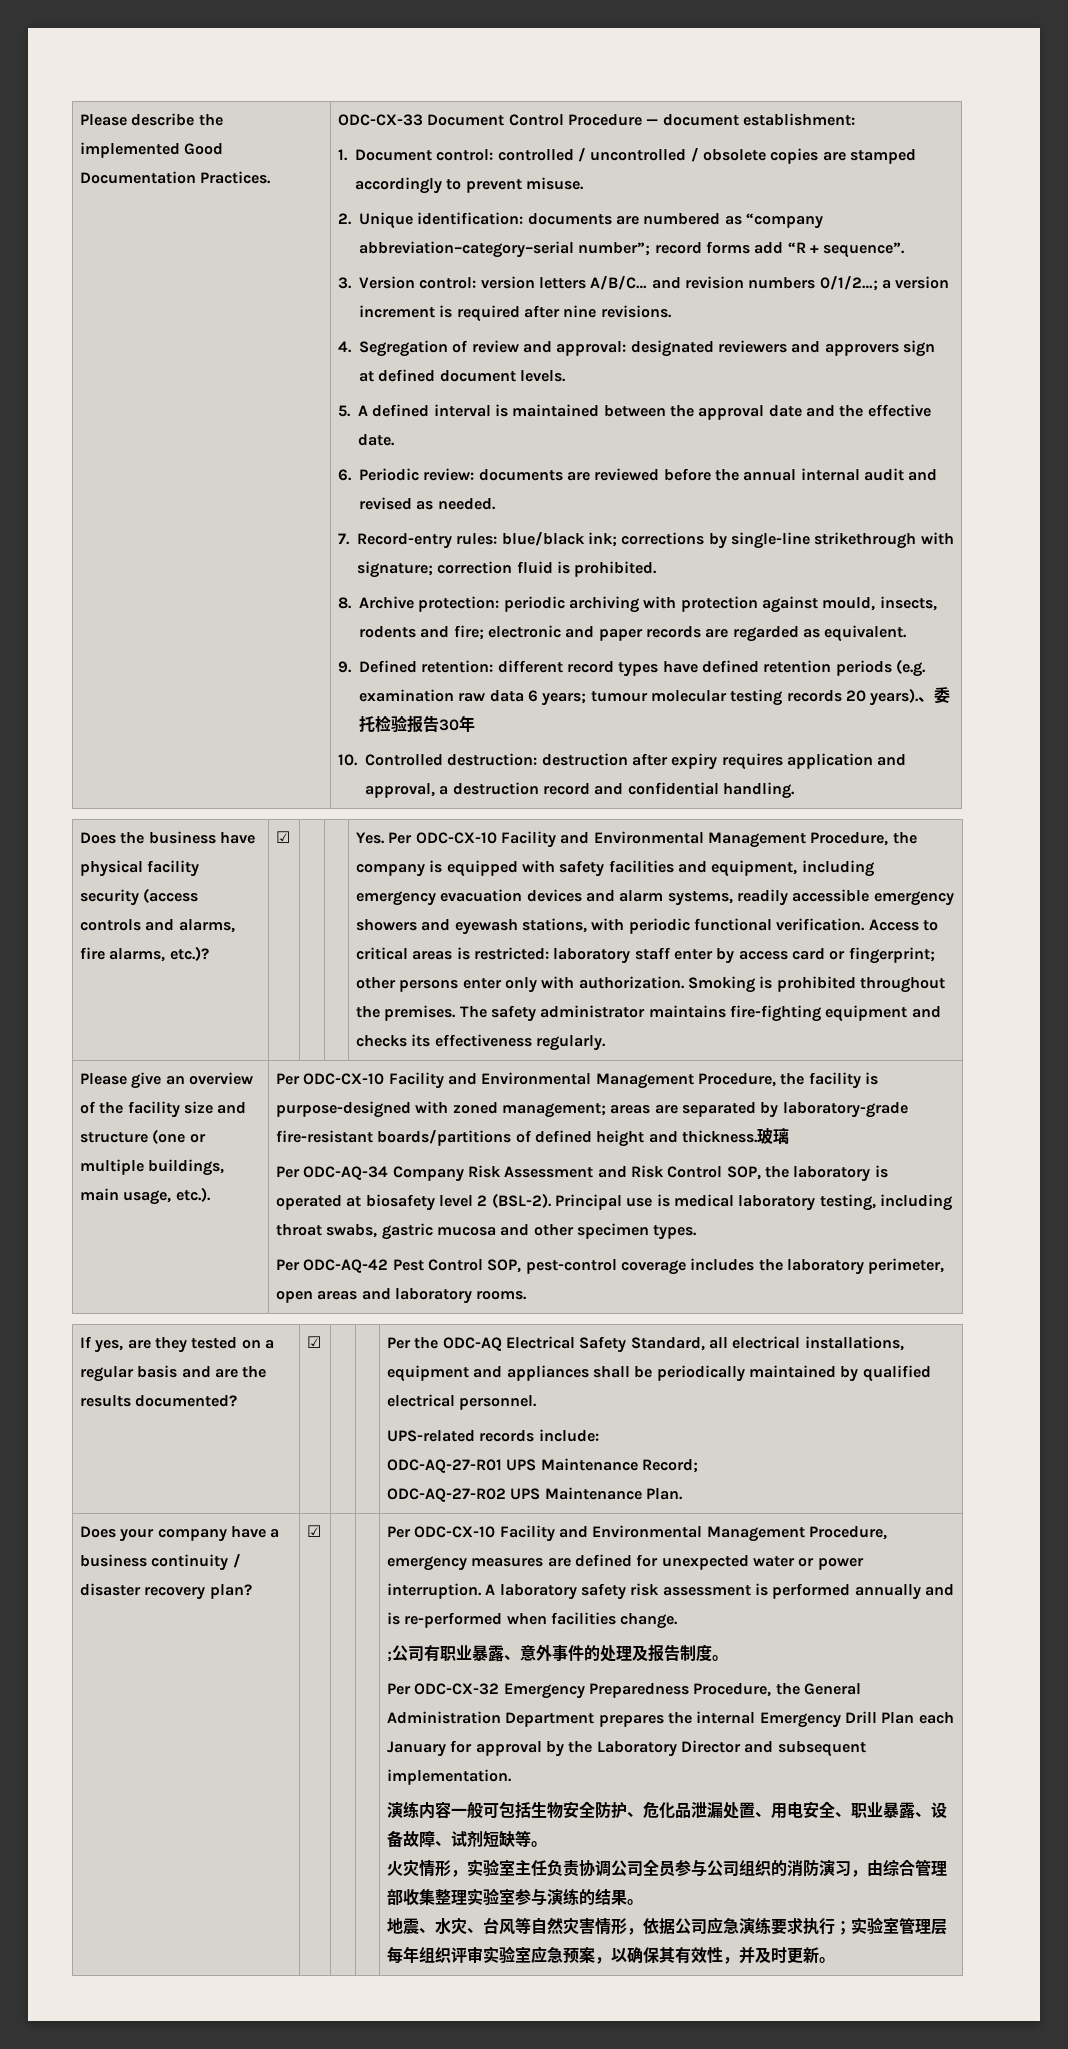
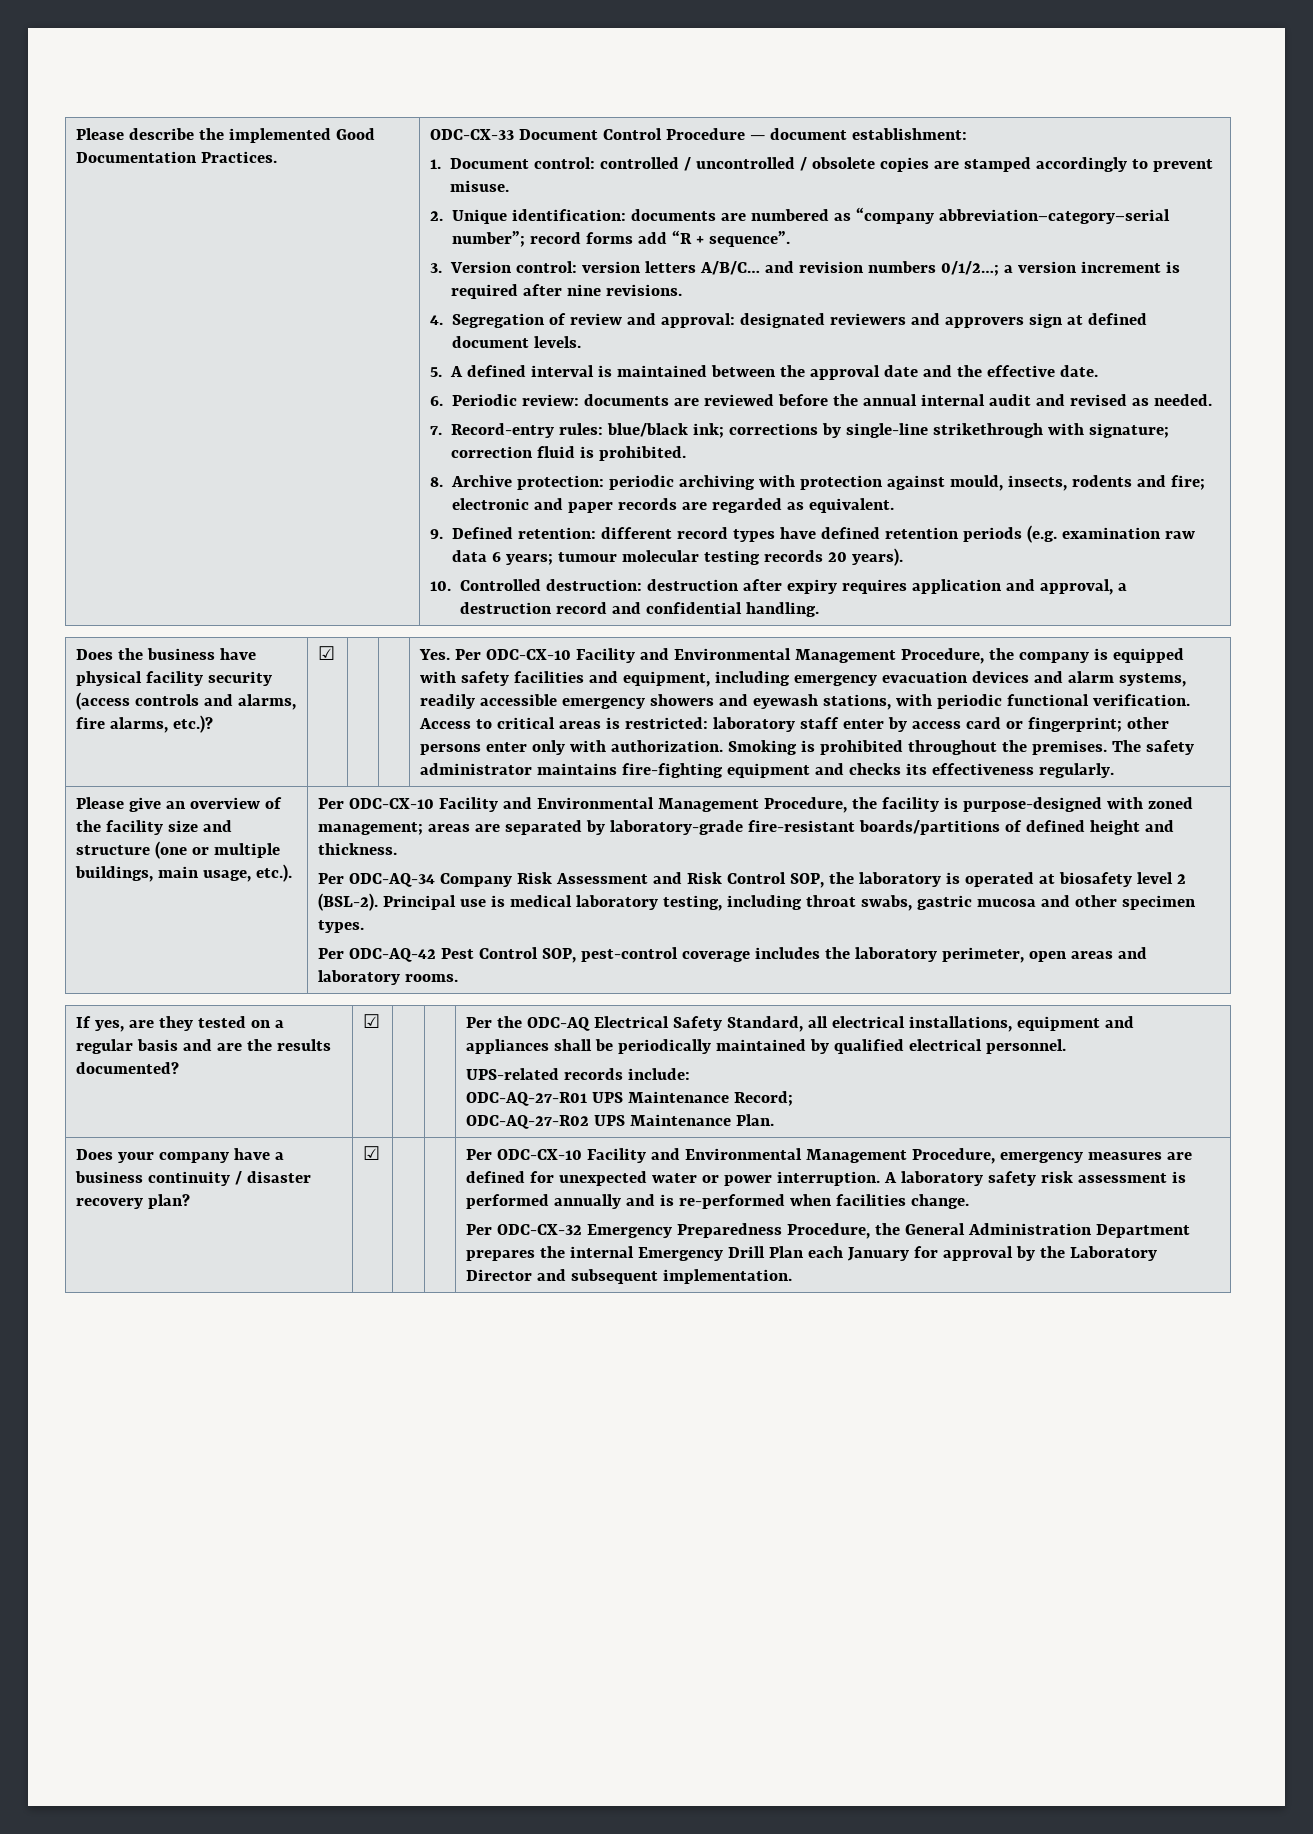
[918,687,951,703] [359,715,476,733] 、委托检验报告30年 -> (904, 557) none
[757,1128,790,1144] 玻璃 -> (398, 849) none
[387,1644,729,1662] // ;公司有职业暴露、意外事件的处理及报告制度。 -> (969, 1201) none
[387,1801,948,1819] [387,1830,548,1848] [387,1859,948,1877] [387,1888,644,1906] [387,1917,948,1935] [387,1946,836,1964] // 演练内容一般可包括生物安全防护、危化品泄漏处置、用电安全、职业暴露、设备故障、试剂短缺等。 // 火灾情形，实验室主任负责协调公司全员参与公司组织的消防演习，由综合管理部收集整理实验室参与演练的结果。 // 地震、水灾、台风等自然灾害情形，依据公司应急演练要求执行；实验室管理层每年组织评审实验室应急预案，以确保其有效性，并及时更新。 -> (792, 1276) none

